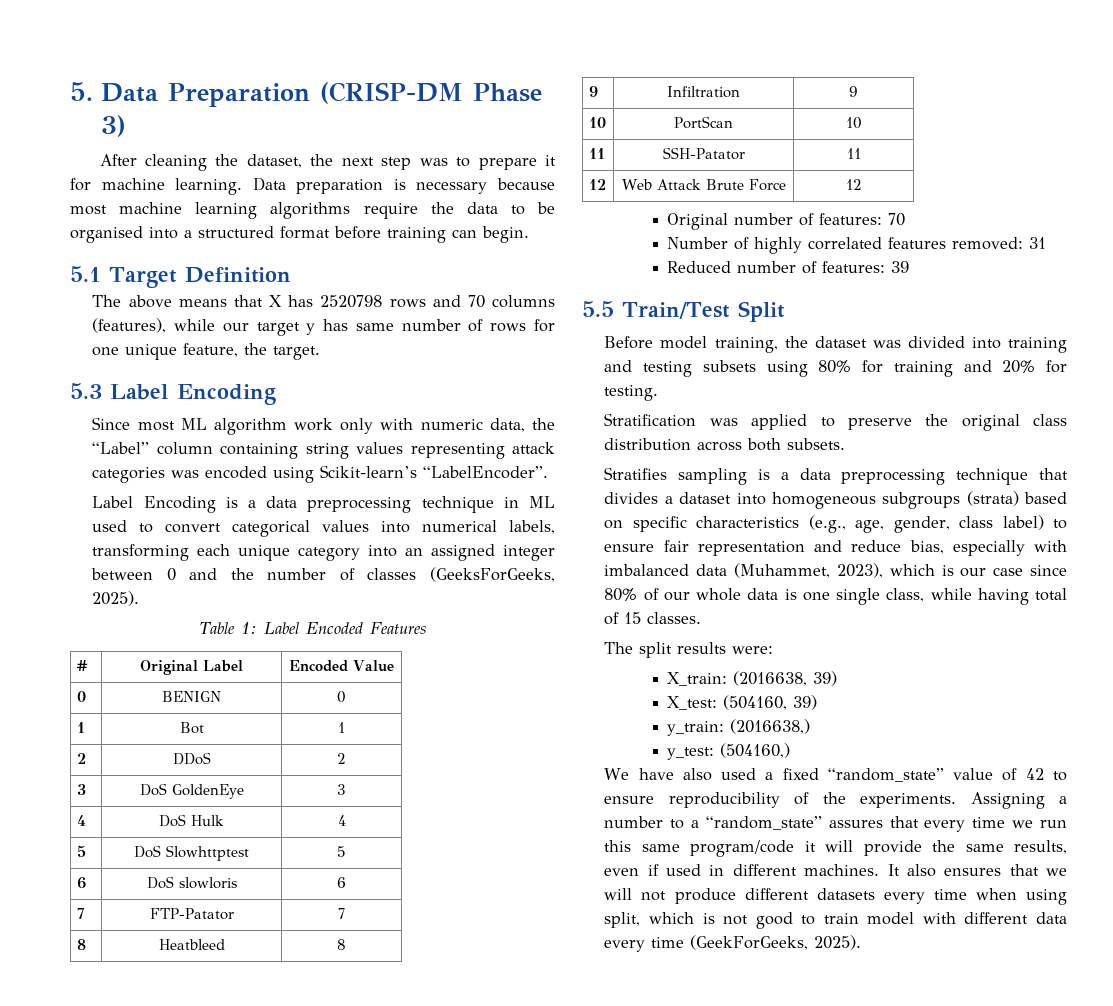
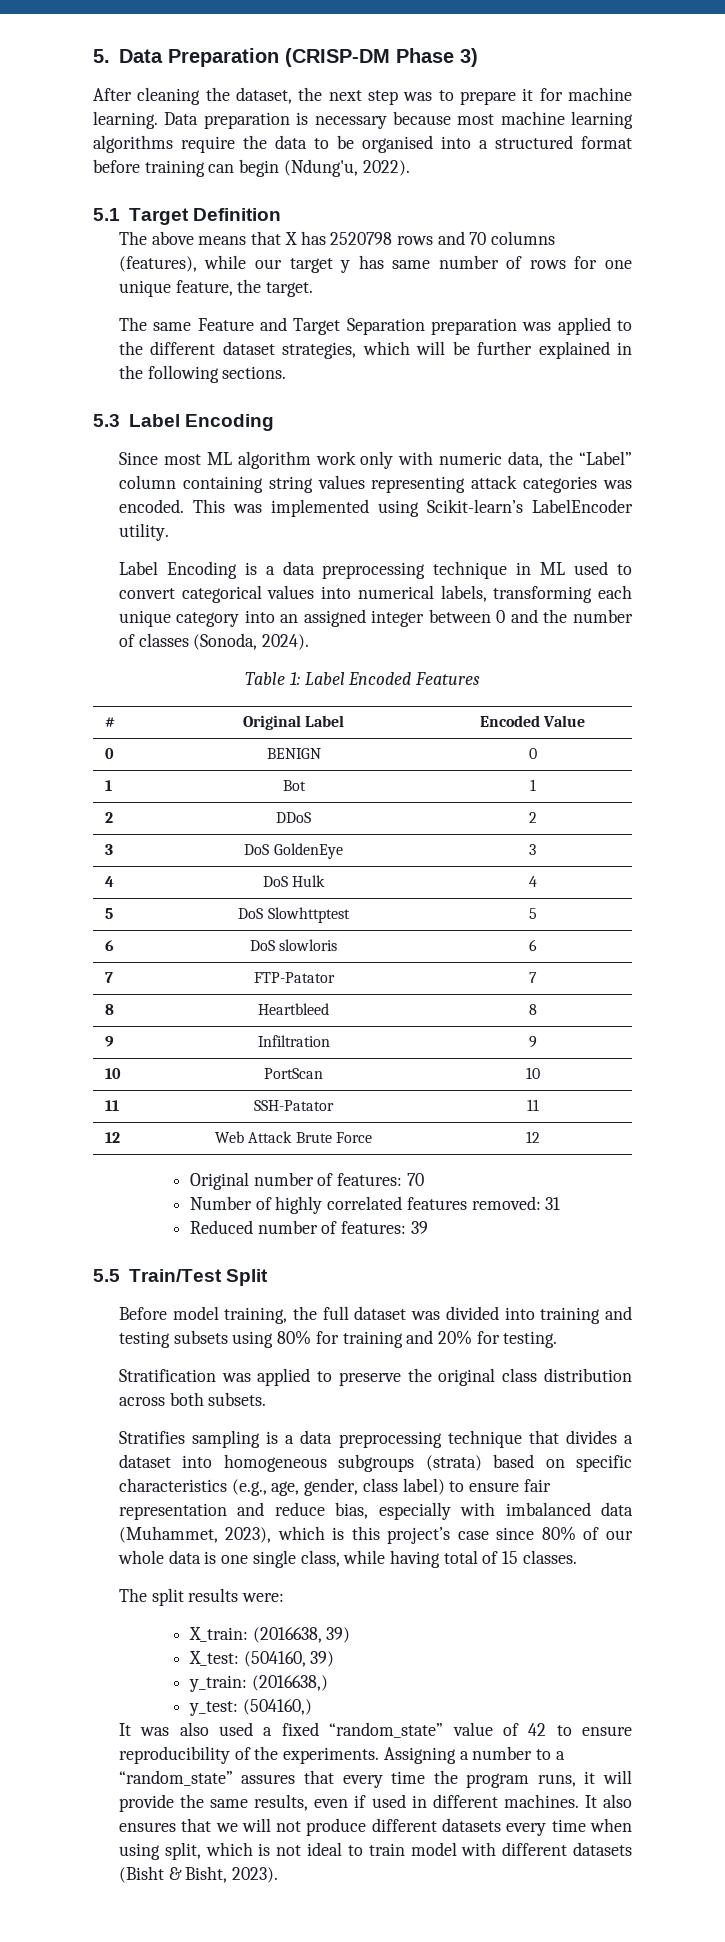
[482,226,529,243] begin. -> [239,159,410,177] begin (Ndung'u, 2022).
(321, 353) none -> [118,317,633,335] [118,341,632,359] [118,365,287,383] // The same Feature and Target Separation preparation was applied to the different dataset strategies, which will be further explained in the following sections.
[205,465,549,483] encoded using Scikit-learn’s “LabelEncoder”. -> [118,499,633,517] [118,523,169,541] encoded. This was implemented using Scikit-learn’s LabelEncoder utility.
[430,567,556,582] [92,591,140,606] (GeeksForGeeks, 2025). -> [193,633,310,650] (Sonoda, 2024).
[158,939,225,950] Heatbleed -> [258,1003,329,1015] Heartbleed
(808, 342) none -> [322,1306,349,1320] full
[960,568,987,577] our -> [351,1526,451,1544] this project’s
[604,768,674,780] We have -> [118,1723,170,1736] It was
[1012,820,1068,828] [604,840,795,857] we run this same program/code -> [433,1770,576,1788] the program runs,
[755,912,793,929] good -> [307,1842,343,1856] ideal
[1036,912,1067,924] [604,935,862,952] data every time (GeekForGeeks, 2025). -> [572,1842,632,1856] [118,1866,279,1883] datasets (Bisht & Bisht, 2023).

